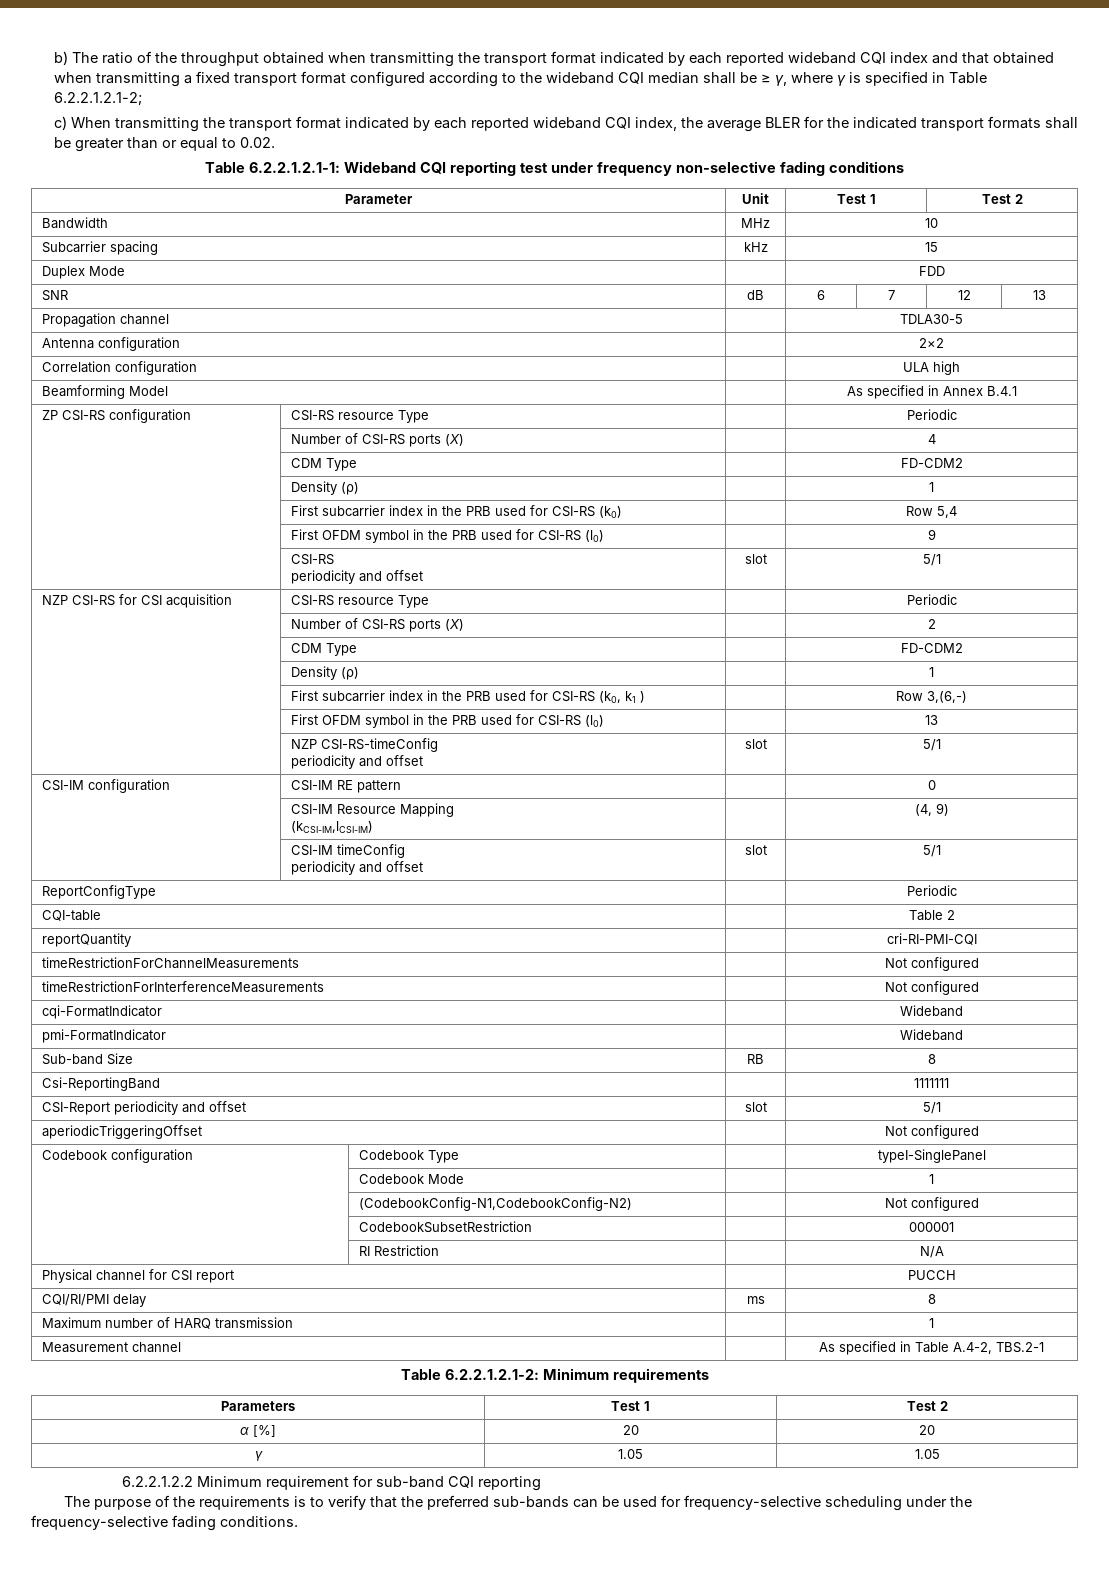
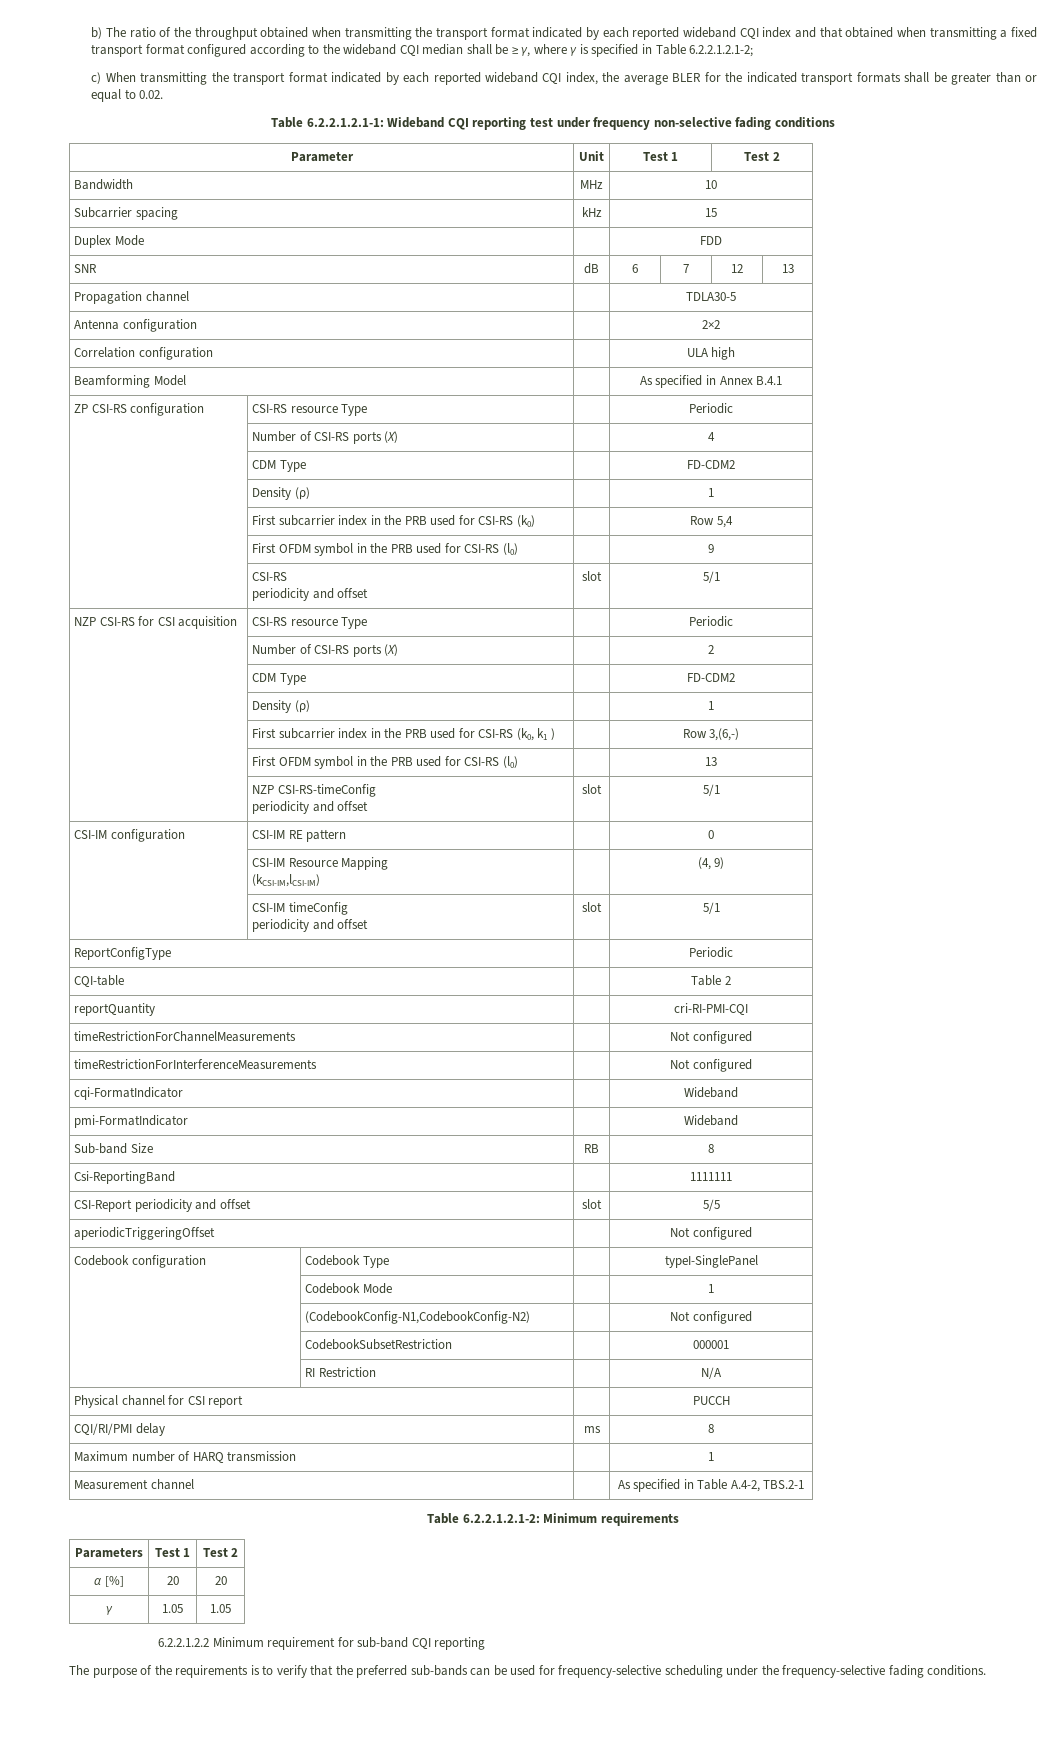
[922,1102,941,1114] 5/1 -> [702,1199,720,1211] 5/5

